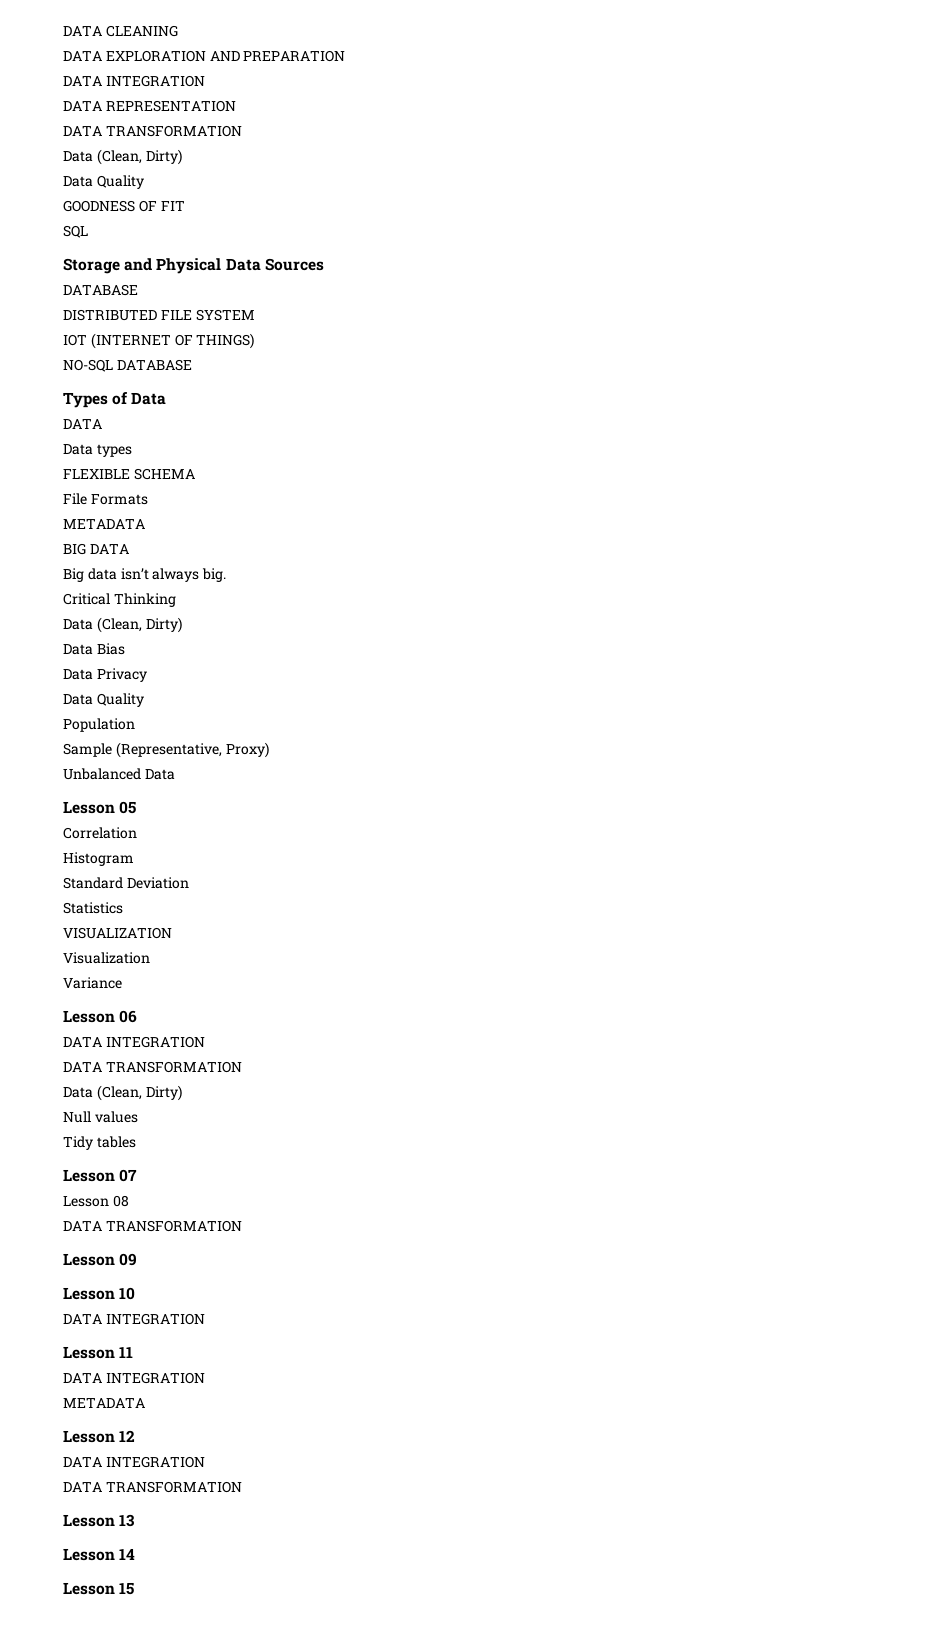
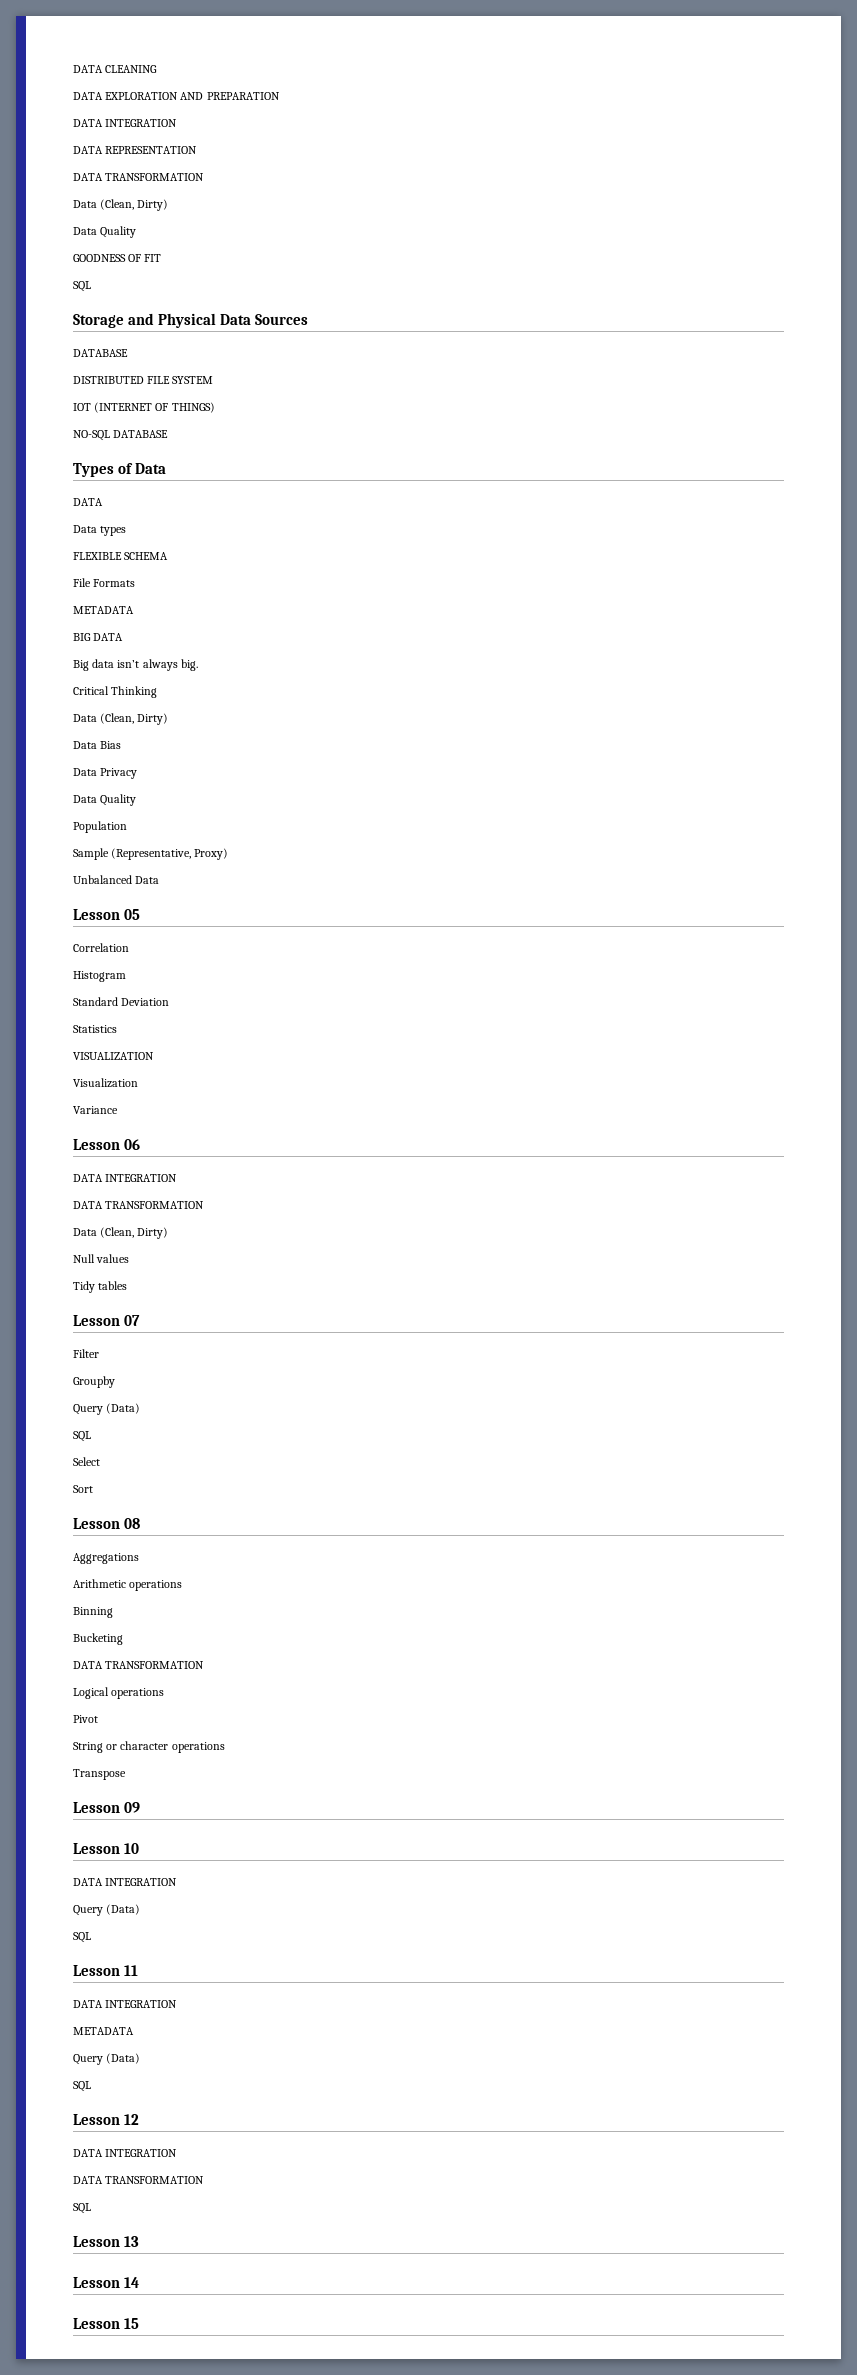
[63,1195,129,1207] [63,1220,242,1232] Lesson 08 // DATA TRANSFORMATION -> [73,1349,99,1358] [73,1376,115,1388] [73,1403,141,1415] [73,1431,91,1442] [73,1457,100,1466] [73,1485,93,1493] [73,1518,141,1529] [73,1553,139,1564] [73,1579,183,1591] [73,1607,113,1618] [73,1633,123,1645] [73,1661,205,1669] [73,1687,165,1699] [73,1715,98,1723] [73,1741,225,1753] [73,1769,126,1780] Filter // Groupby // Query (Data) // SQL // Select // Sort // Lesson 08 // Aggregations // Arithmetic operations // Binning // Bucketing // DATA TRANSFORMATION // Logical operations // Pivot // String or character operations // Transpose
(205, 1319) none -> [73,1904,141,1916] [73,1932,91,1943] // Query (Data) // SQL
(145, 1403) none -> [73,2053,141,2065] [73,2081,91,2092] // Query (Data) // SQL
(242, 1487) none -> [73,2203,91,2214] // SQL

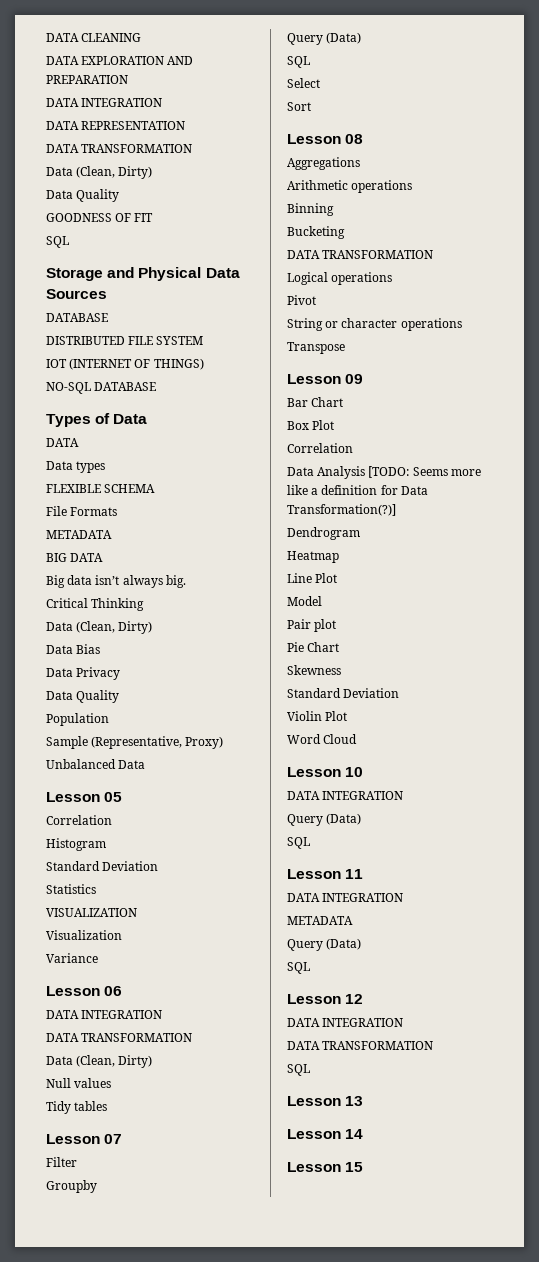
(141, 1807) none -> [287,397,344,407] [287,420,335,430] [287,443,353,453] [287,466,481,479] [287,485,428,495] [287,504,396,516] [287,527,360,540] [287,551,339,563] [287,573,338,583] [287,596,322,606] [287,619,337,632] [287,642,340,652] [287,665,341,675] [287,688,400,698] [287,711,348,721] [287,734,358,744] // Bar Chart // Box Plot // Correlation // Data Analysis [TODO: Seems more like a definition for Data Transformation(?)] // Dendrogram // Heatmap // Line Plot // Model // Pair plot // Pie Chart // Skewness // Standard Deviation // Violin Plot // Word Cloud

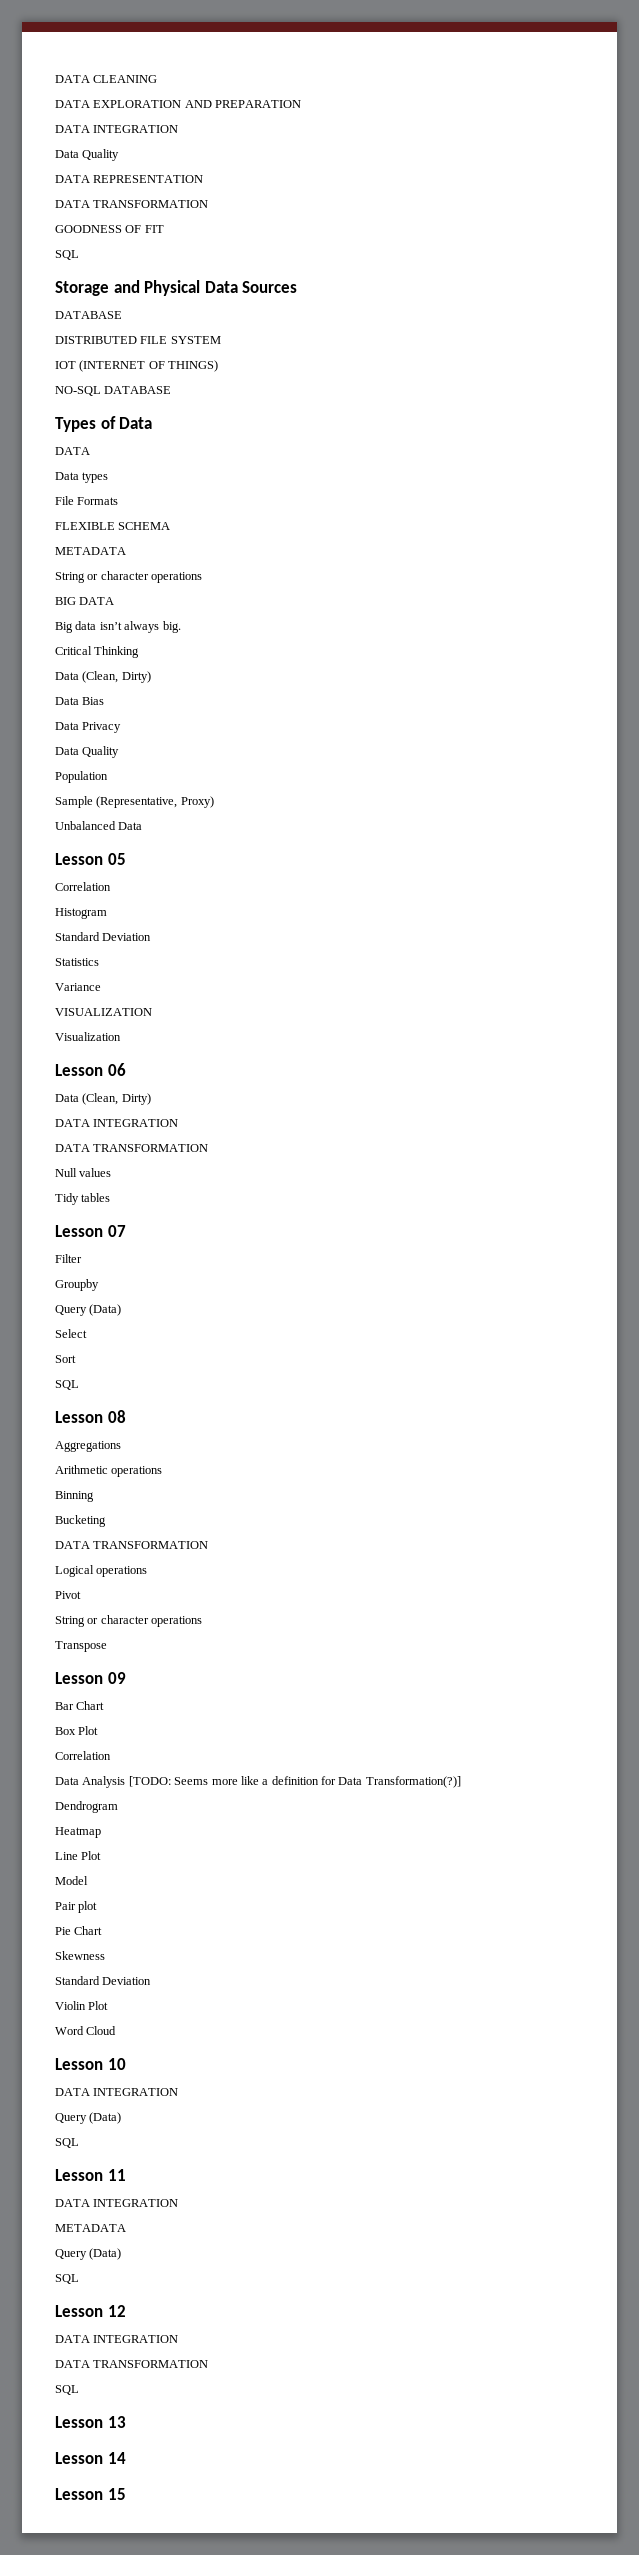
(163, 102) none -> [55,149,120,161] // Data Quality
[46,166,153,179] [46,189,120,202] // Data (Clean, Dirty) // Data Quality -> (209, 204) none
(106, 467) none -> [55,496,119,505] // File Formats
[46,506,118,516] [46,530,112,539] File Formats // METADATA -> [55,547,126,555] [55,571,203,583] METADATA // String or character operations
(96, 889) none -> [55,983,101,991] // Variance
[46,953,98,963] // Variance -> (121, 1036) none
[46,1010,163,1019] [46,1033,193,1042] [46,1055,153,1068] // DATA INTEGRATION // DATA TRANSFORMATION // Data (Clean, Dirty) -> [55,1093,151,1105] [55,1119,179,1127] [55,1144,209,1152] // Data (Clean, Dirty) // DATA INTEGRATION // DATA TRANSFORMATION
[287,56,310,68] // SQL -> (122, 1310) none
(311, 106) none -> [55,1380,79,1390] // SQL

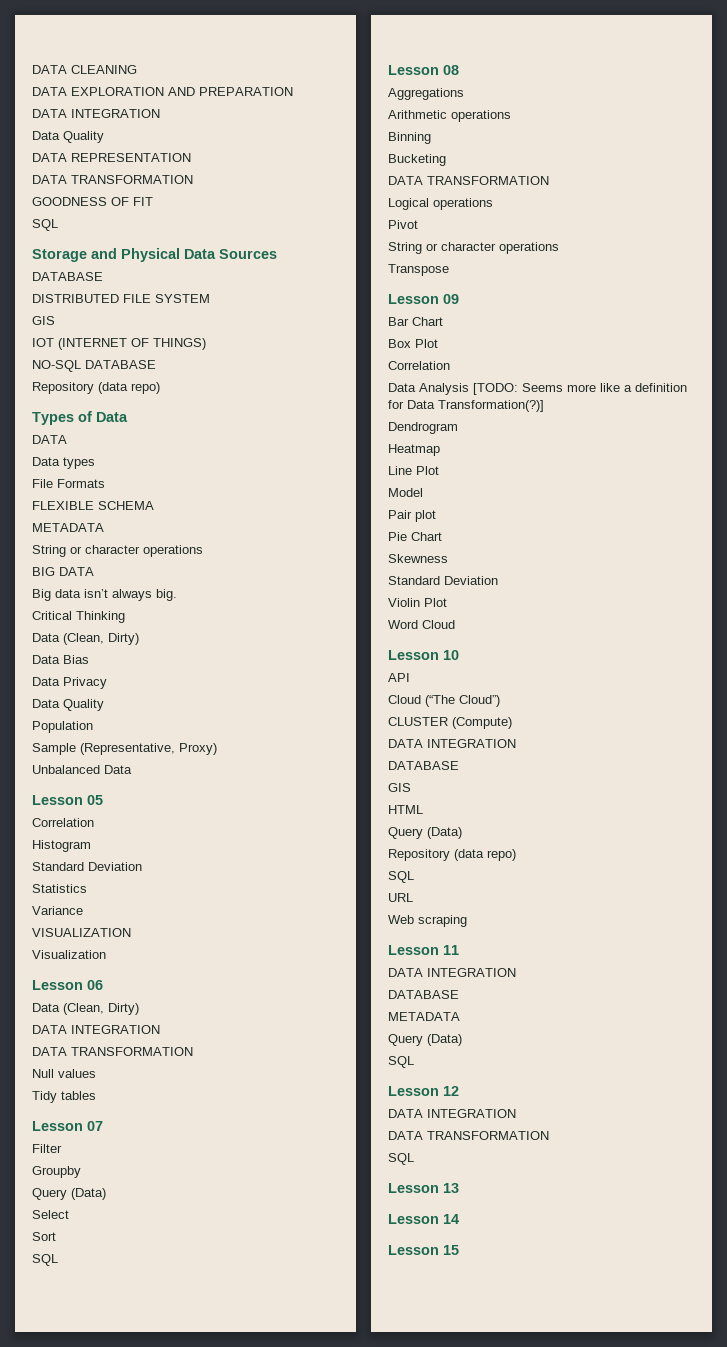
(221, 340) none -> [32,316,55,325] // GIS
(172, 390) none -> [32,382,160,394] // Repository (data repo)
[55,2088,179,2096] [55,2112,122,2124] [55,2138,79,2148] // DATA INTEGRATION // Query (Data) // SQL -> [388,673,410,682] [388,695,500,707] [388,717,512,729] [388,739,516,748] [388,761,459,770] [388,783,411,792] [388,805,423,814] [388,827,462,839] [388,849,516,861] [388,871,414,883] [388,893,413,902] [388,915,467,927] // API // Cloud (“The Cloud”) // CLUSTER (Compute) // DATA INTEGRATION // DATABASE // GIS // HTML // Query (Data) // Repository (data repo) // SQL // URL // Web scraping
(179, 2203) none -> [388,990,459,999] // DATABASE

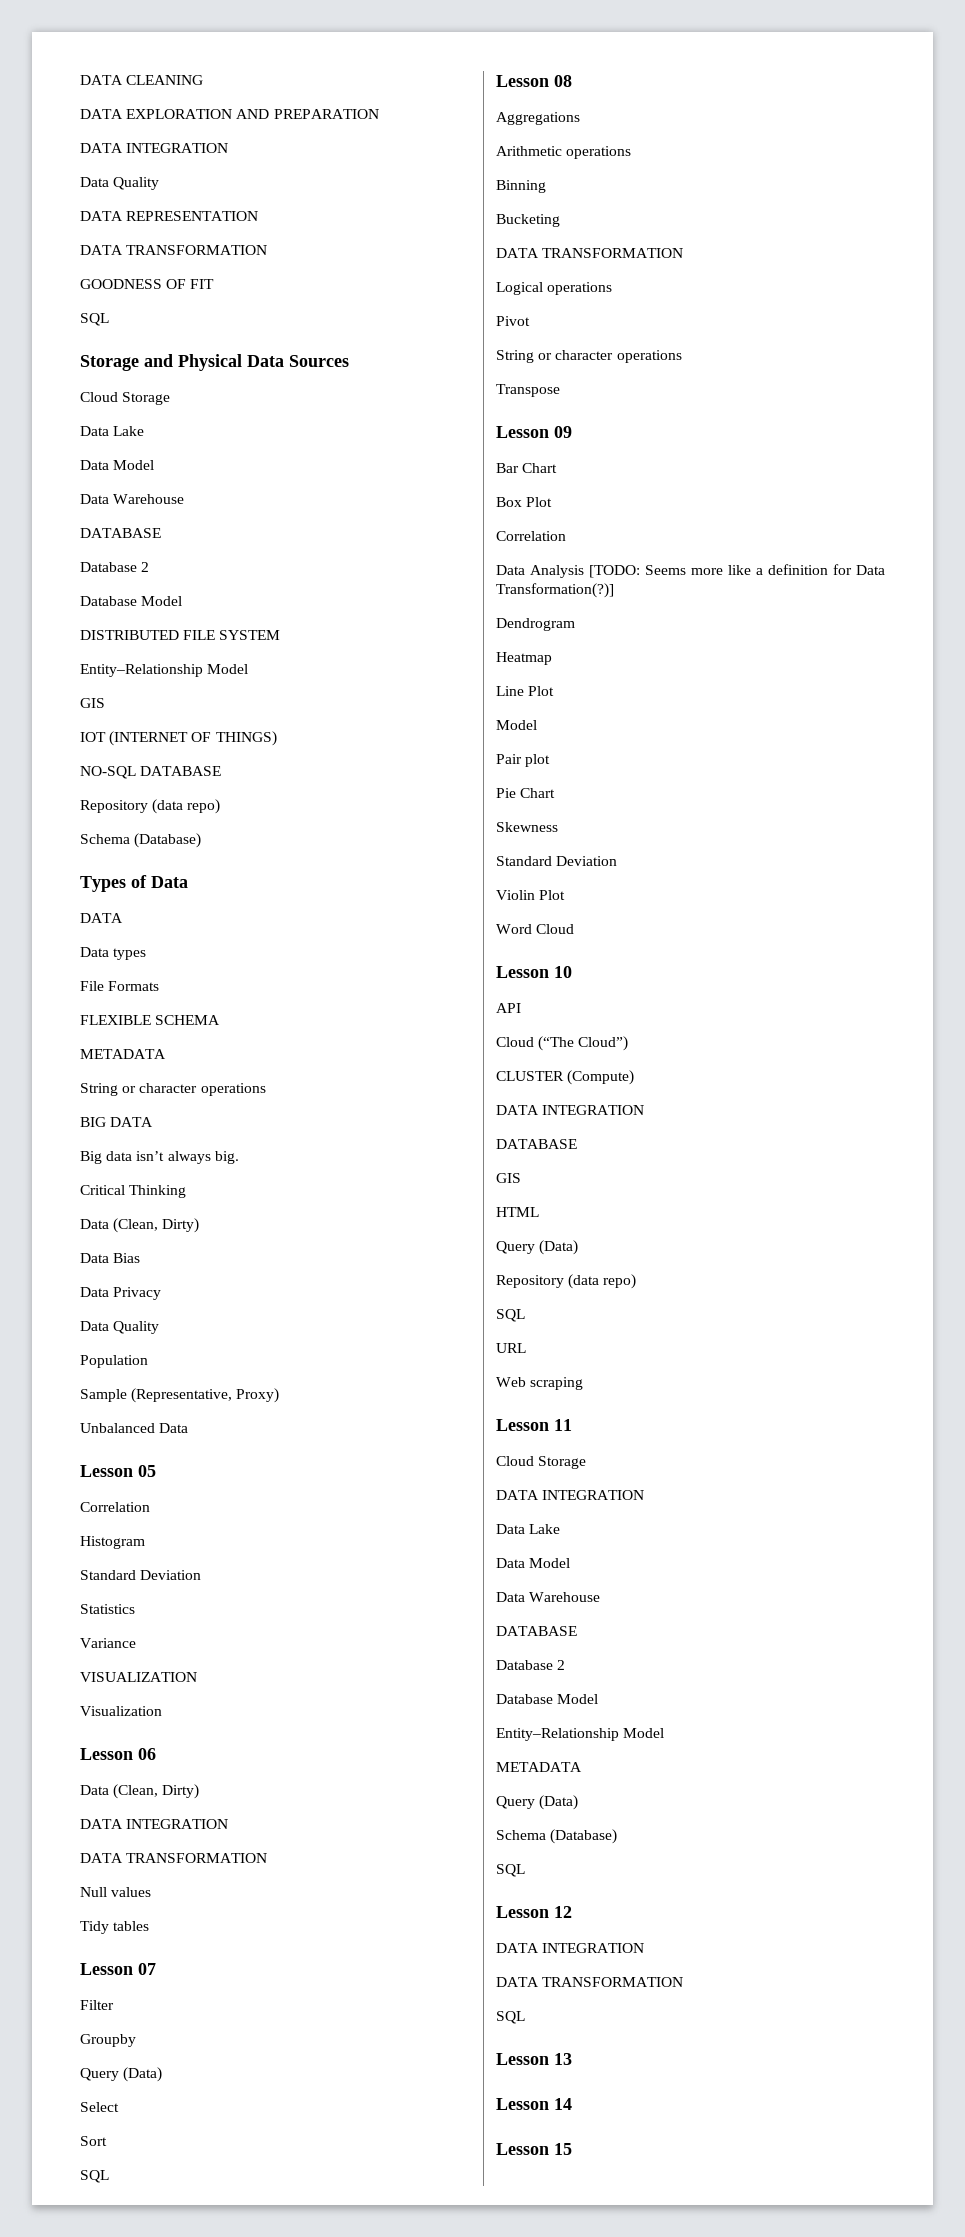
[32,272,103,281] DATABASE -> [80,392,171,405] [80,426,145,436] [80,460,155,470] [80,494,185,504] [80,528,161,538] [80,562,150,572] [80,596,183,606] Cloud Storage // Data Lake // Data Model // Data Warehouse // DATABASE // Database 2 // Database Model
(210, 298) none -> [80,664,249,677] // Entity–Relationship Model
(160, 388) none -> [80,833,202,848] // Schema (Database)
[388,968,516,977] [388,990,459,999] // DATA INTEGRATION // DATABASE -> [496,1456,587,1469] [496,1490,645,1500] [496,1524,561,1534] [496,1558,571,1568] [496,1592,601,1602] [496,1626,577,1636] [496,1660,566,1670] [496,1694,599,1704] [496,1728,665,1741] // Cloud Storage // DATA INTEGRATION // Data Lake // Data Model // Data Warehouse // DATABASE // Database 2 // Database Model // Entity–Relationship Model
(462, 1040) none -> [496,1829,618,1844] // Schema (Database)

